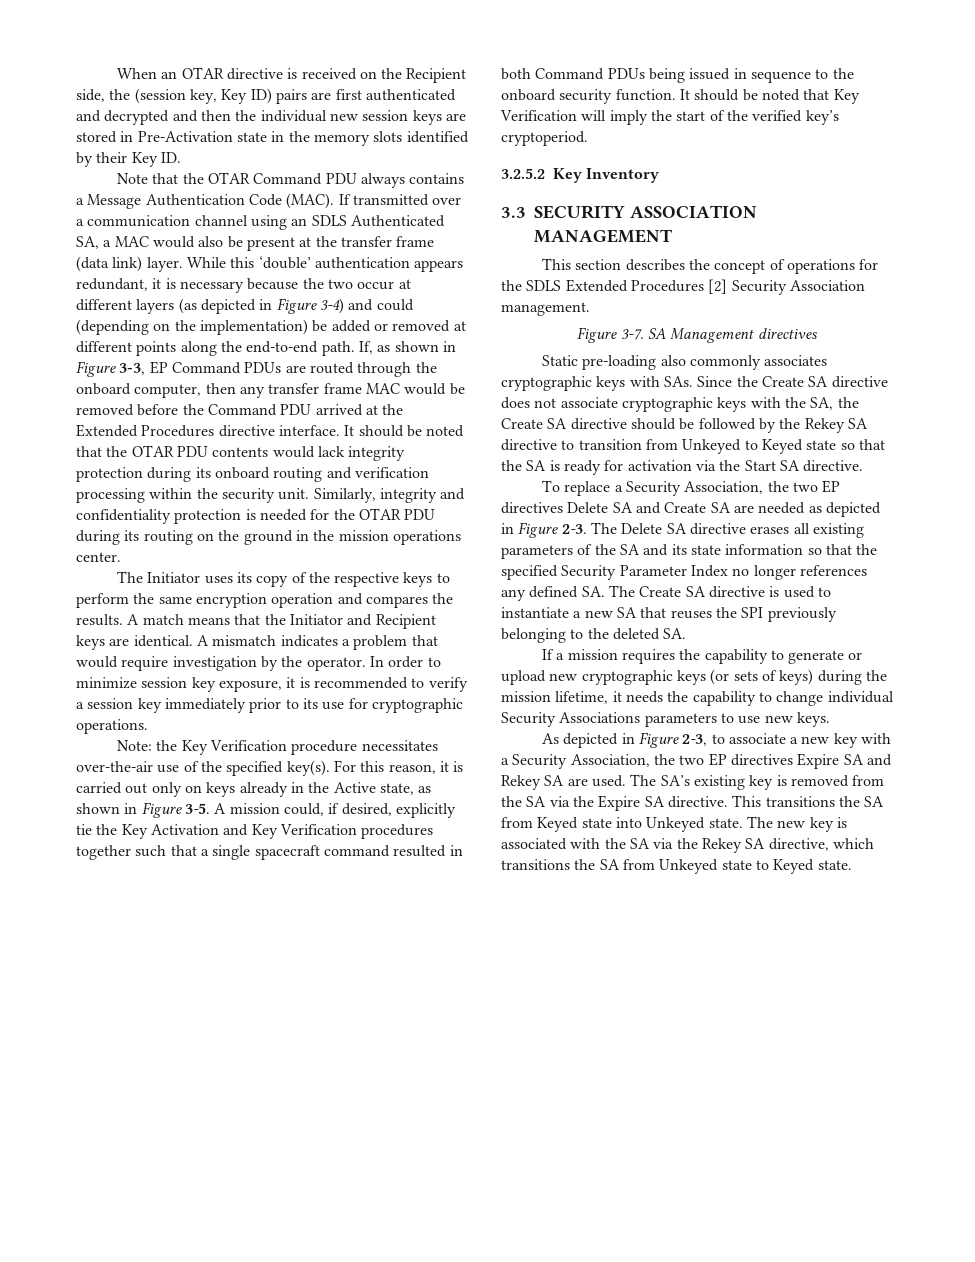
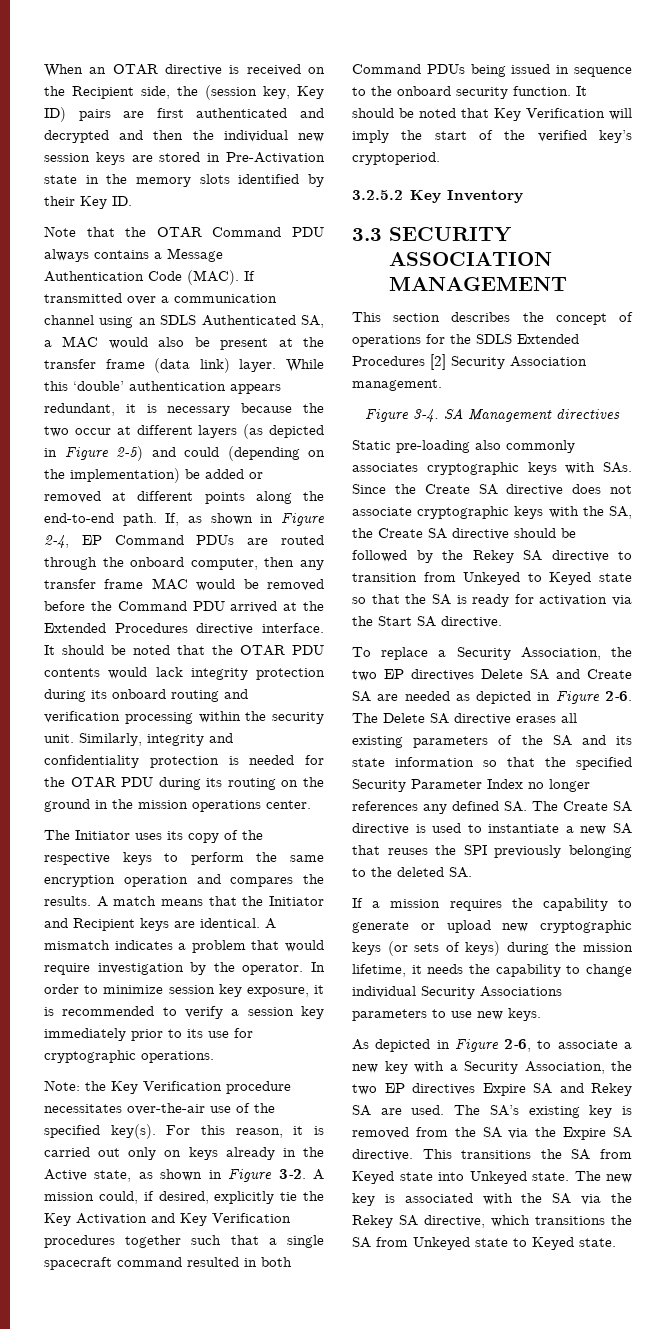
[319,298,344,314] 3-4) -> [116,446,143,461] 2-5)
[119,363,146,375] 3-3, -> [44,535,69,548] 2-4,
[184,803,210,814] 3-5. -> [278,1169,306,1179] 3-2.
[620,329,644,340] 3-7. -> [413,409,439,422] 3-4.
[561,524,587,534] 2-3. -> [605,691,632,701] 2-6.
[682,734,708,746] 2-3, -> [504,1039,532,1052] 2-6,

